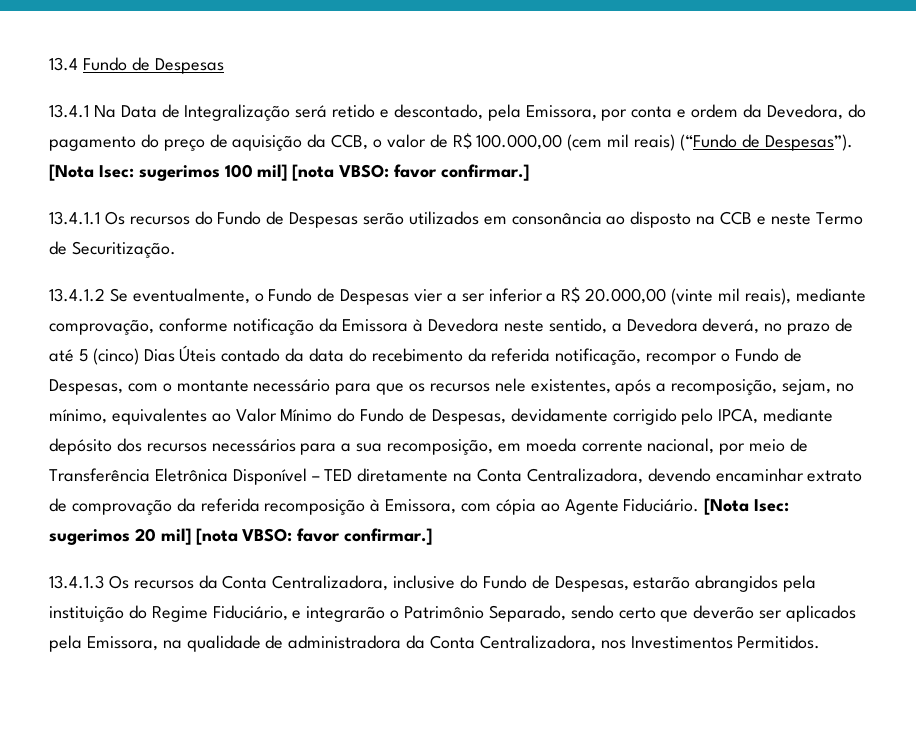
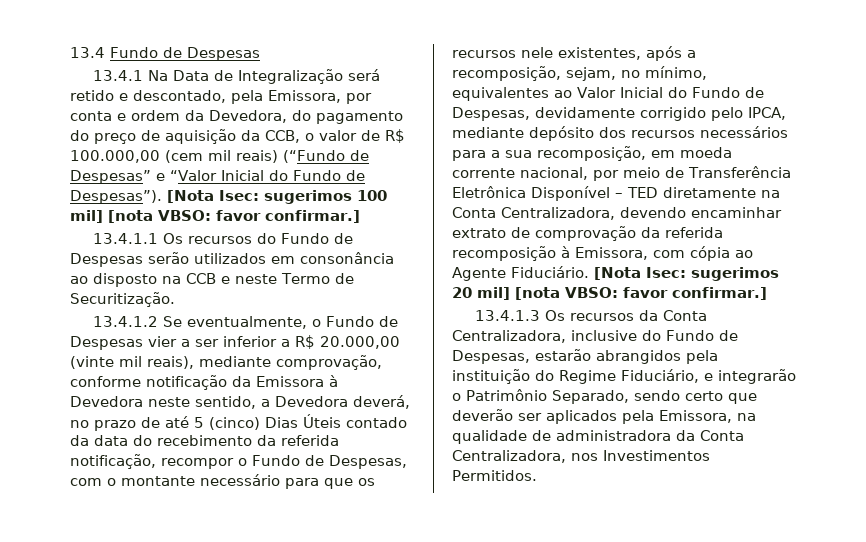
(760, 141) none -> [70,170,365,184] Despesas” e “Valor Inicial do Fundo de
[280,409,333,422] Mínimo -> [619,87,663,98] Inicial

